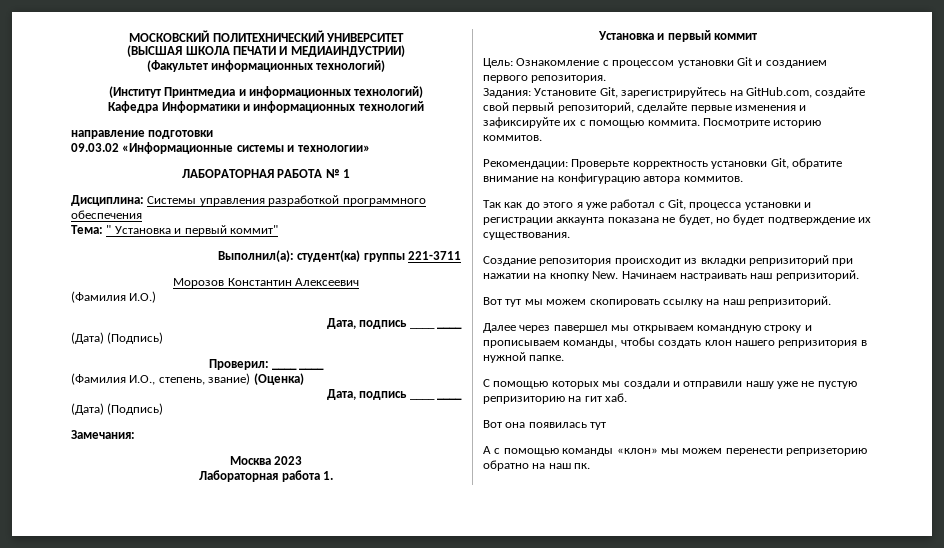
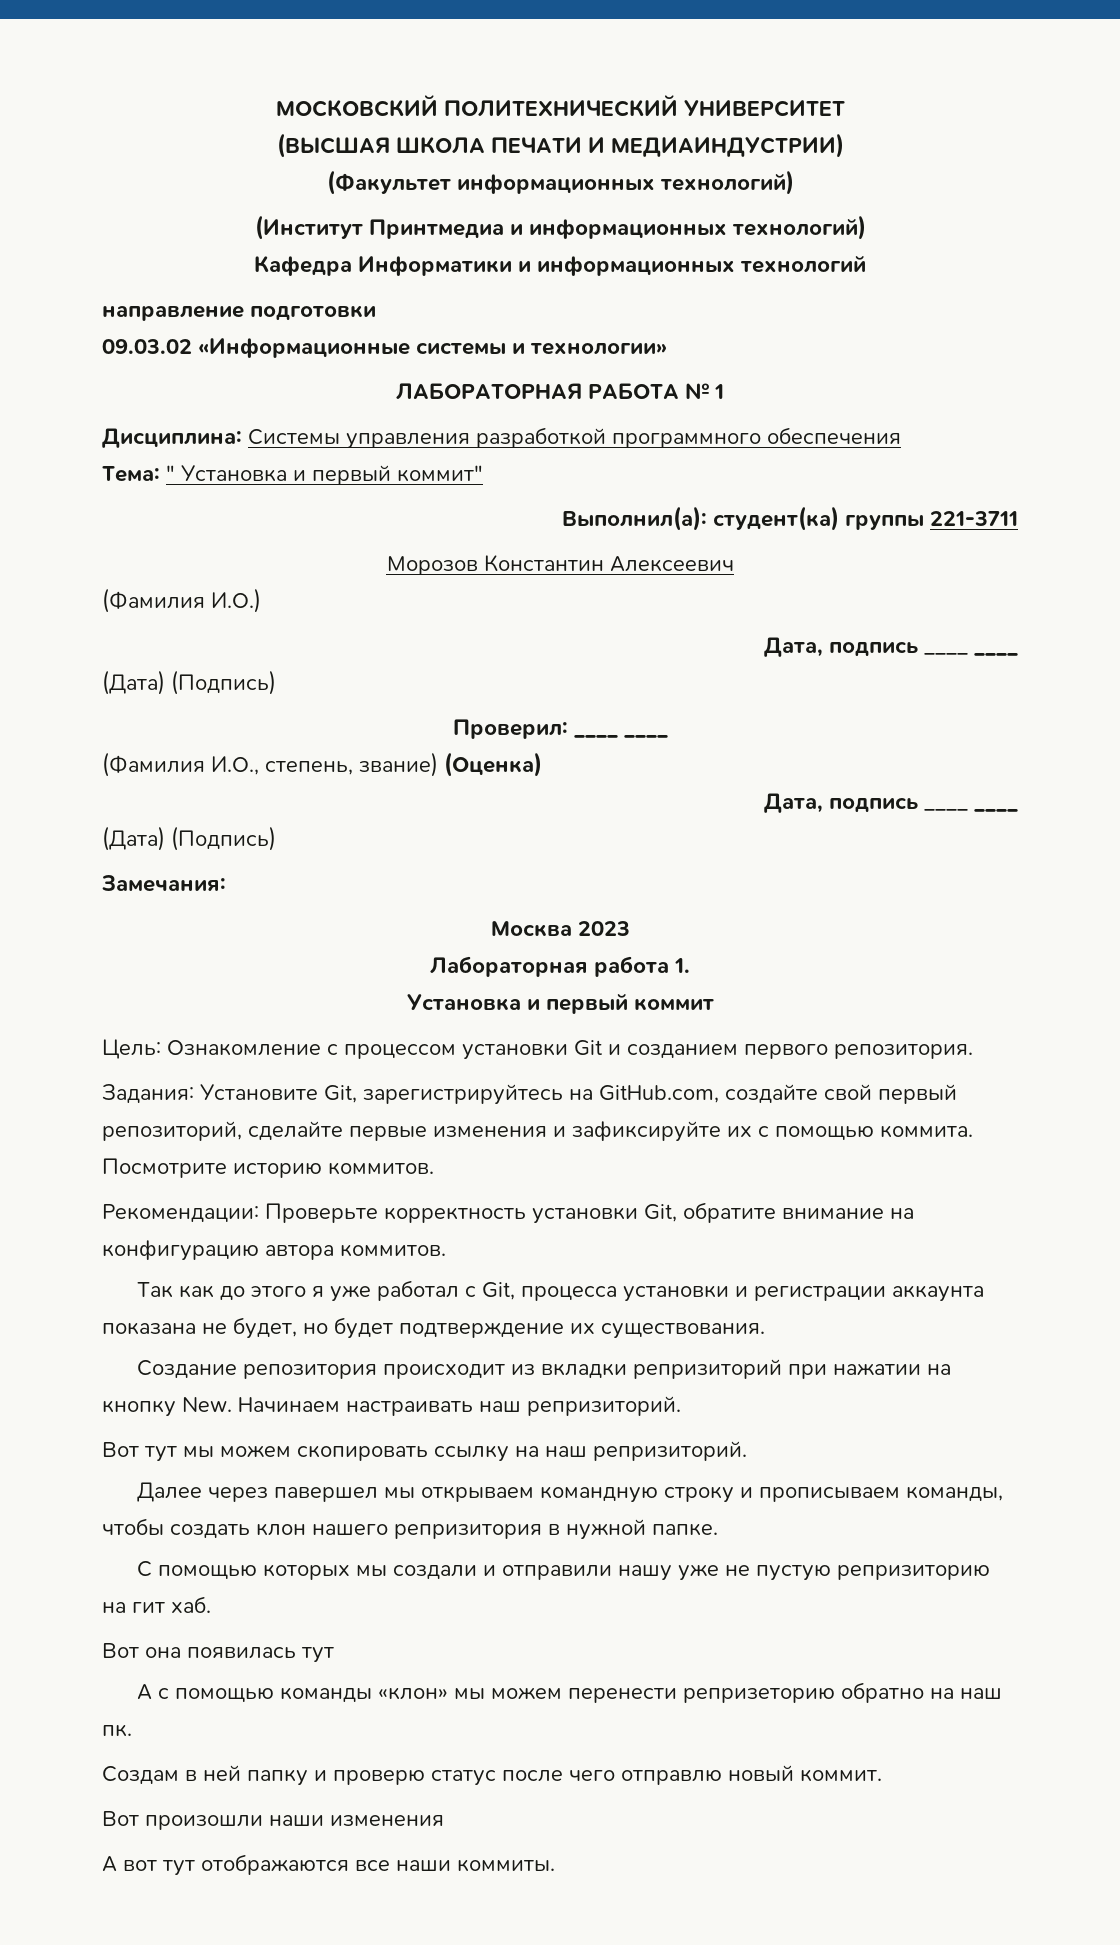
(591, 466) none -> [102,1765,882,1786] [102,1811,444,1830] [102,1854,555,1876] // Создам в ней папку и проверю статус после чего отправлю новый коммит. // Вот произошли наши изменения // А вот тут отображаются все наши коммиты.

